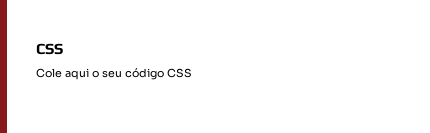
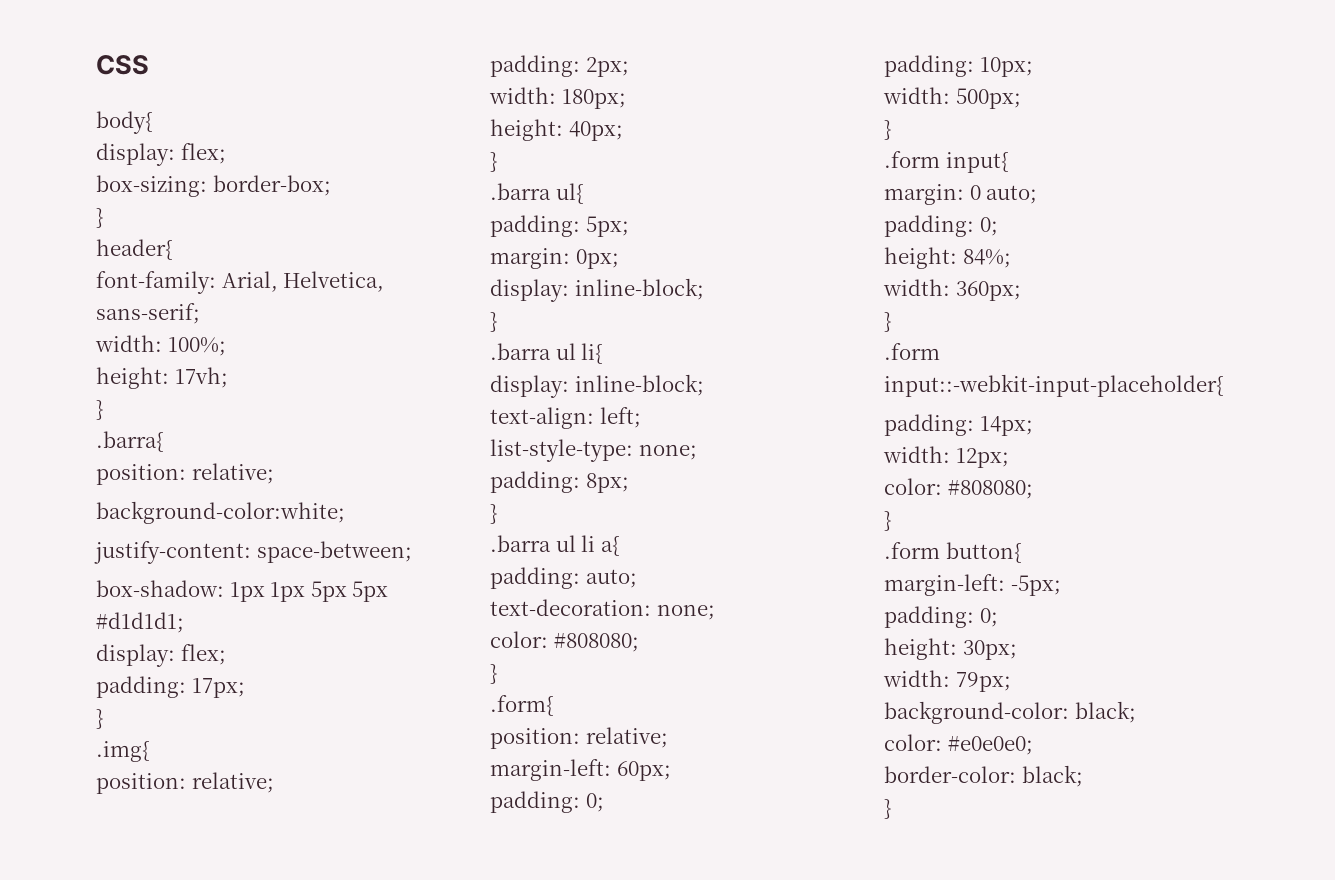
[36,68,192,80] Cole aqui o seu código CSS -> [96,111,153,134] [96,143,226,166] [96,175,331,197] [96,208,104,228] [96,239,173,260] [96,271,385,294] [96,303,200,324] [95,335,226,356] [96,367,228,389] [96,400,104,420] [96,431,164,452] [96,463,274,485] [96,501,345,524] [94,541,412,564] [96,580,389,602] [96,612,184,633] [96,644,226,667] [96,676,245,698] [96,709,104,729] [96,741,150,762] [96,772,274,794] [490,55,629,77] [489,87,626,109] [490,119,623,141] [490,152,498,172] [490,183,584,204] [490,215,629,237] [490,248,619,269] [490,278,704,302] [490,312,498,332] [490,343,604,364] [490,374,704,398] [490,407,641,429] [490,439,697,462] [490,471,629,493] [490,504,498,524] [490,535,620,556] [490,567,637,589] [490,599,715,620] [490,631,639,652] [490,664,498,684] [490,695,554,716] [490,727,668,749] [490,759,671,781] [490,791,604,813] [884,55,1033,77] [883,87,1021,109] [884,120,892,140] [884,151,1009,173] [884,184,1038,205] [884,215,998,237] [884,247,1011,269] [883,279,1021,301] [884,312,892,332] [884,343,940,360] [884,374,1224,397] [884,414,1033,436] [883,446,1009,468] [884,478,1033,499] [884,511,892,531] [884,542,1022,563] [884,574,1061,596] [884,606,998,628] [884,638,1017,660] [883,670,1011,692] [884,701,1136,724] [884,734,1033,755] [884,765,1083,787] [884,799,892,819] body{ // display: flex; // box-sizing: border-box; // } // header{ // font-family: Arial, Helvetica, sans-serif; // width: 100%; // height: 17vh; // } // .barra{ // position: relative; // background-color:white; // justify-content: space-between; // box-shadow: 1px 1px 5px 5px #d1d1d1; // display: flex; // padding: 17px; // } // .img{ // position: relative; // padding: 2px; // width: 180px; // height: 40px; // } // .barra ul{ // padding: 5px; // margin: 0px; // display: inline-block; // } // .barra ul li{ // display: inline-block; // text-align: left; // list-style-type: none; // padding: 8px; // } // .barra ul li a{ // padding: auto; // text-decoration: none; // color: #808080; // } // .form{ // position: relative; // margin-left: 60px; // padding: 0; // padding: 10px; // width: 500px; // } // .form input{ // margin: 0 auto; // padding: 0; // height: 84%; // width: 360px; // } // .form input::-webkit-input-placeholder{ // padding: 14px; // width: 12px; // color: #808080; // } // .form button{ // margin-left: -5px; // padding: 0; // height: 30px; // width: 79px; // background-color: black; // color: #e0e0e0; // border-color: black; // }

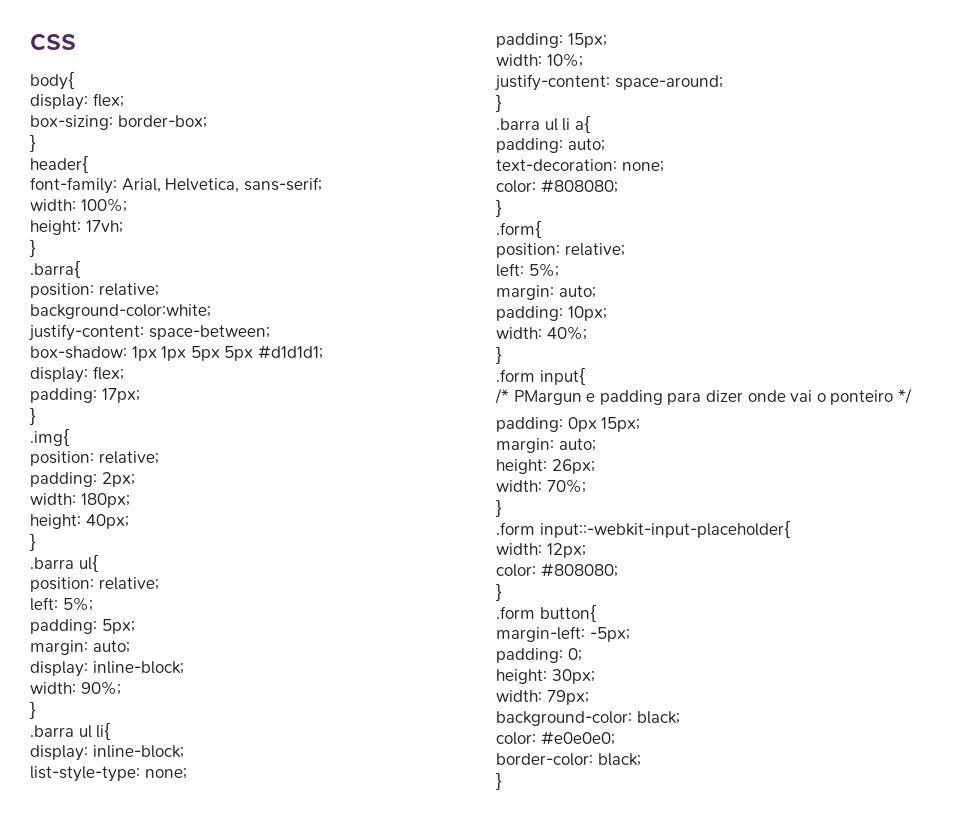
(584, 193) none -> [30,577,159,592] [30,597,93,611] // position: relative; // left: 5%;
[575,249,619,269] [490,278,704,302] 0px; // display: inline-block; -> [92,640,130,653] [30,661,184,677] [30,681,121,695] auto; // display: inline-block; // width: 90%;
[490,407,641,429] // text-align: left; -> (184, 751) none
[585,473,629,493] 8px; -> [567,33,607,48] [496,53,583,67] [494,74,723,91] 15px; // width: 10%; // justify-content: space-around;
[490,759,671,781] [490,791,604,813] margin-left: 60px; // padding: 0; -> [496,263,559,277] [496,285,596,300] left: 5%; // margin: auto;
[955,88,1021,109] 500px; -> [546,326,587,340] 40%;
[884,184,1038,205] [884,215,998,237] [884,247,1011,269] [883,279,1021,301] // margin: 0 auto; // padding: 0; // height: 84%; // width: 360px; -> [495,388,912,405] [496,417,641,432] [496,438,596,453] [496,459,595,474] [496,479,586,493] // /* PMargun e padding para dizer onde vai o ponteiro */ // padding: 0px 15px; // margin: auto; // height: 26px; // width: 70%;
[884,414,1033,436] // padding: 14px; -> (790, 529) none

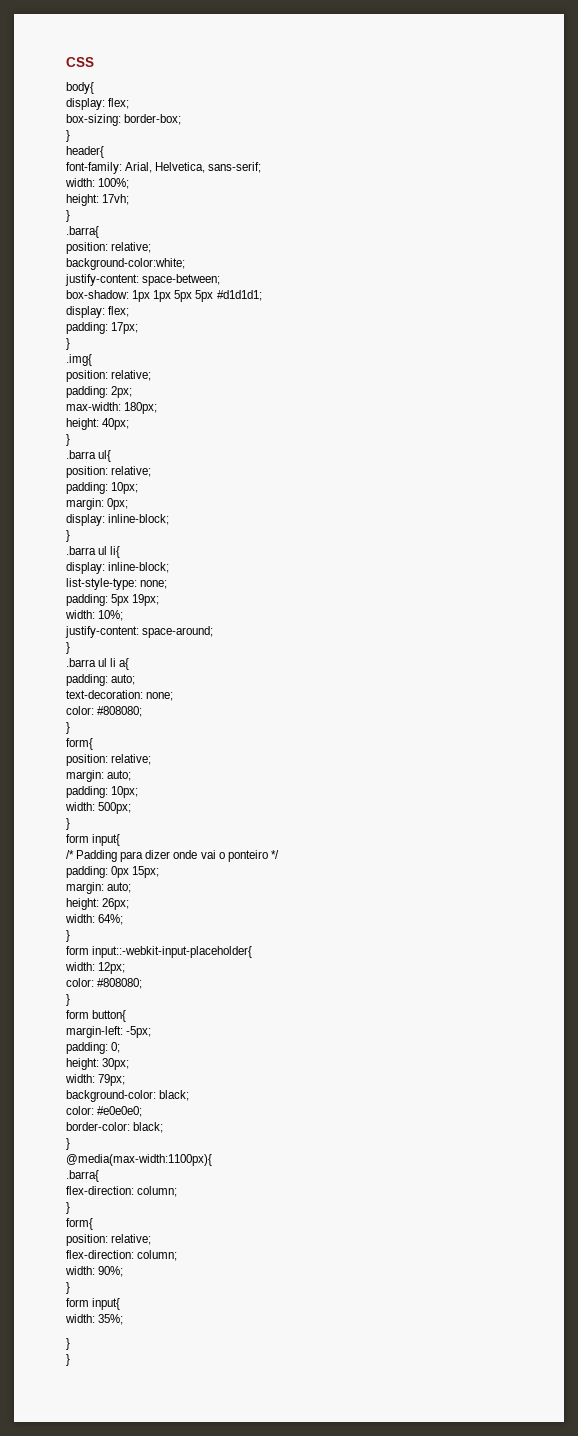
[30,493,76,505] width: -> [66,402,121,411] max-width:
[30,597,93,611] [30,619,135,634] [30,640,130,655] [30,661,184,677] [30,681,121,695] // left: 5%; // padding: 5px; // margin: auto; // display: inline-block; // width: 90%; -> [66,482,139,494] [66,498,129,510] [66,514,170,526] // padding: 10px; // margin: 0px; // display: inline-block;
[567,33,607,48] 15px; -> [111,594,160,606] 5px 19px;
[496,220,541,238] [496,243,625,258] [496,263,559,277] .form{ // position: relative; // left: 5%; -> [66,738,93,750] [66,754,152,766] form{ // position: relative;
[546,326,587,340] [496,346,502,364] [496,369,535,382] 40%; // } // .form -> [98,802,132,814] [66,818,70,830] [66,834,89,843] 500px; // } // form
[513,390,663,405] PMargun e padding -> [76,850,118,862] Padding
[546,479,586,493] [496,499,502,517] [496,522,535,535] 70%; // } // .form -> [98,914,124,925] [66,930,70,942] [66,946,89,955] 64%; // } // form
[496,606,535,619] .form -> [66,1010,89,1019] form
(502, 781) none -> [66,1154,212,1166] [66,1170,99,1182] [66,1186,178,1197] [66,1202,70,1214] [66,1218,93,1230] [66,1234,152,1246] [66,1250,178,1261] [65,1266,124,1277] [66,1282,70,1294] [66,1298,121,1310] [65,1314,124,1325] [66,1338,70,1350] [66,1354,70,1366] // @media(max-width:1100px){ // .barra{ // flex-direction: column; // } // form{ // position: relative; // flex-direction: column; // width: 90%; // } // form input{ // width: 35%; // } // }

